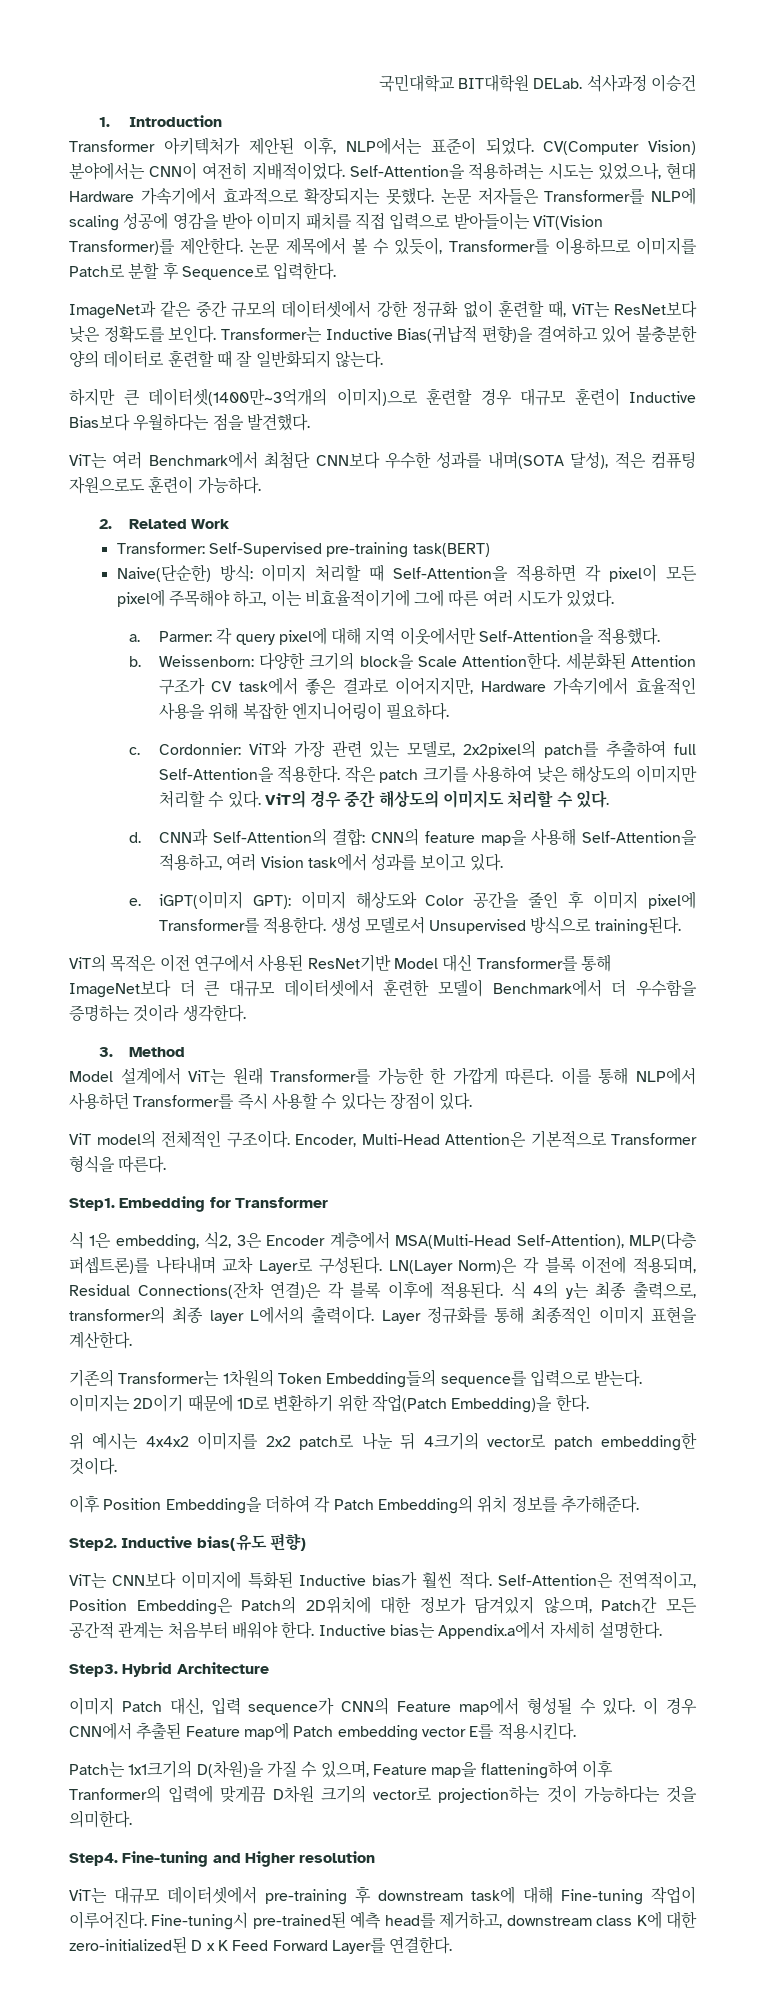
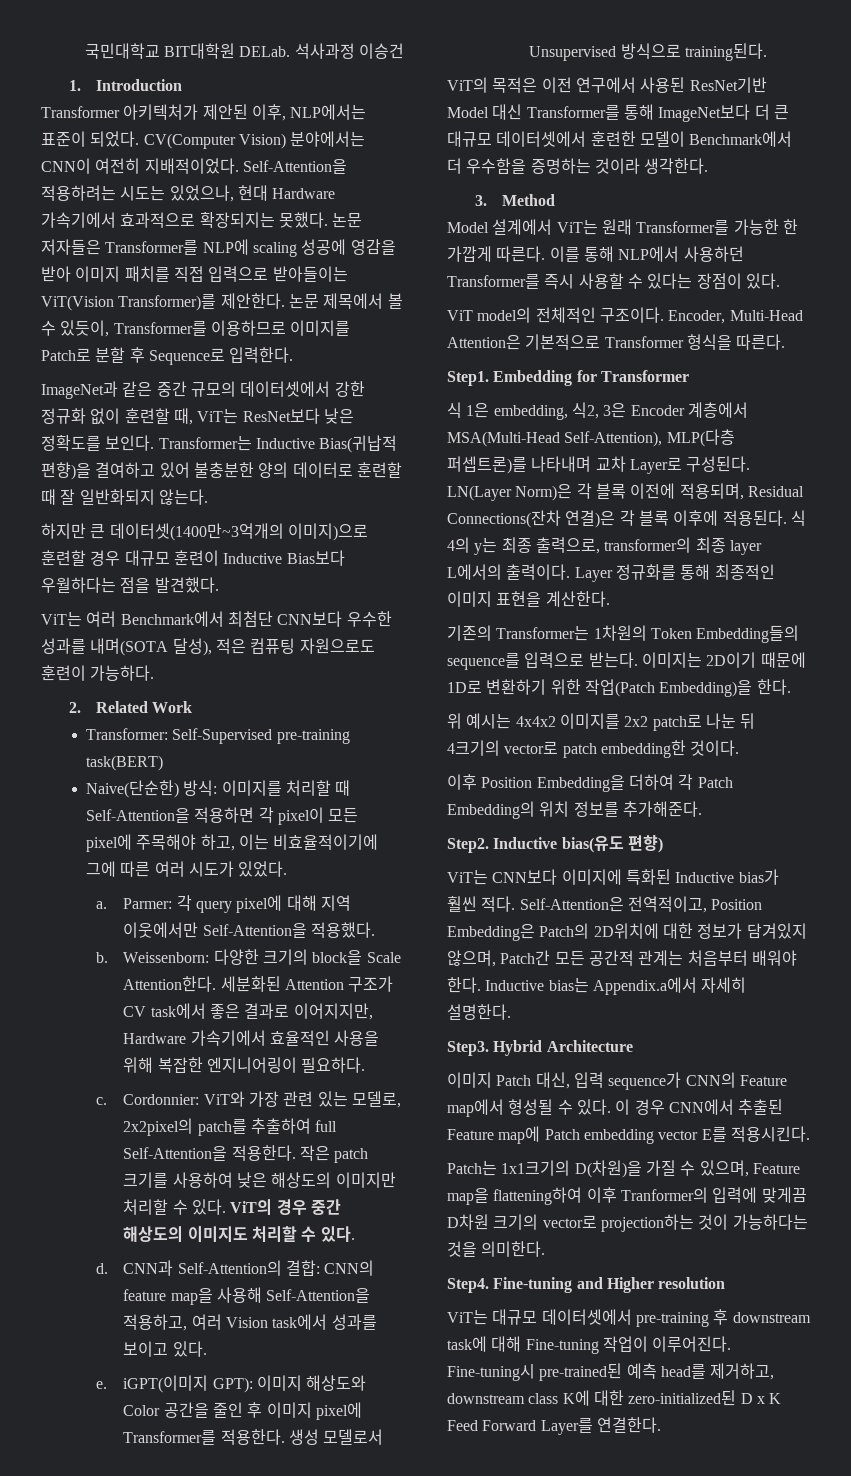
[261,564,307,582] 이미지 -> [221,780,282,796] 이미지를

